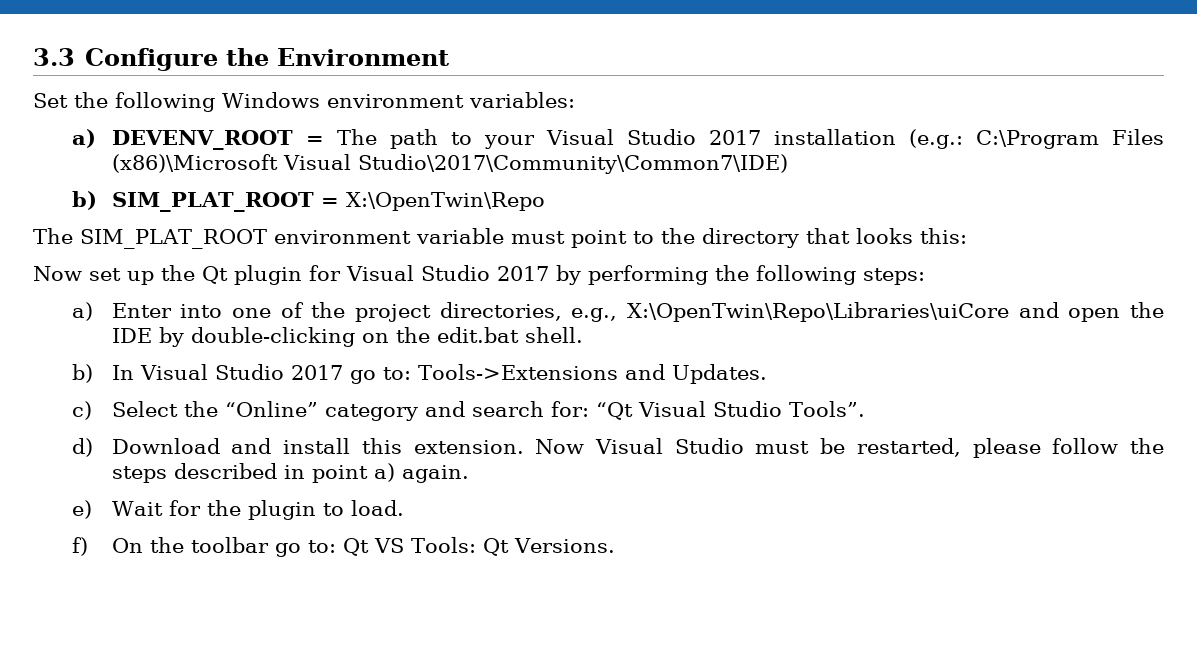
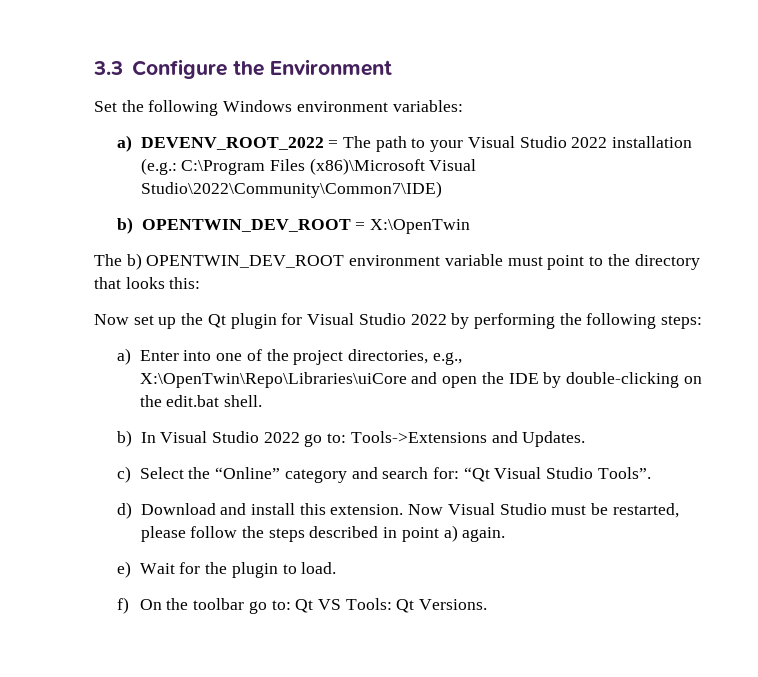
[111,130,293,150] DEVENV_ROOT -> [140,137,324,150] DEVENV_ROOT_2022
[708,130,761,145] 2017 -> [571,137,608,148] 2022
[357,154,788,174] [72,191,545,212] [33,228,267,249] Studio\2017\Community\Common7\IDE) // b) SIM_PLAT_ROOT = X:\OpenTwin\Repo // The SIM_PLAT_ROOT -> [140,181,442,198] [116,217,471,234] [94,253,345,270] Studio\2022\Community\Common7\IDE) // b) OPENTWIN_DEV_ROOT = X:\OpenTwin // The b) OPENTWIN_DEV_ROOT
[497,266,549,281] 2017 -> [410,314,447,325] 2022
[290,365,343,380] 2017 -> [263,432,300,443] 2022

